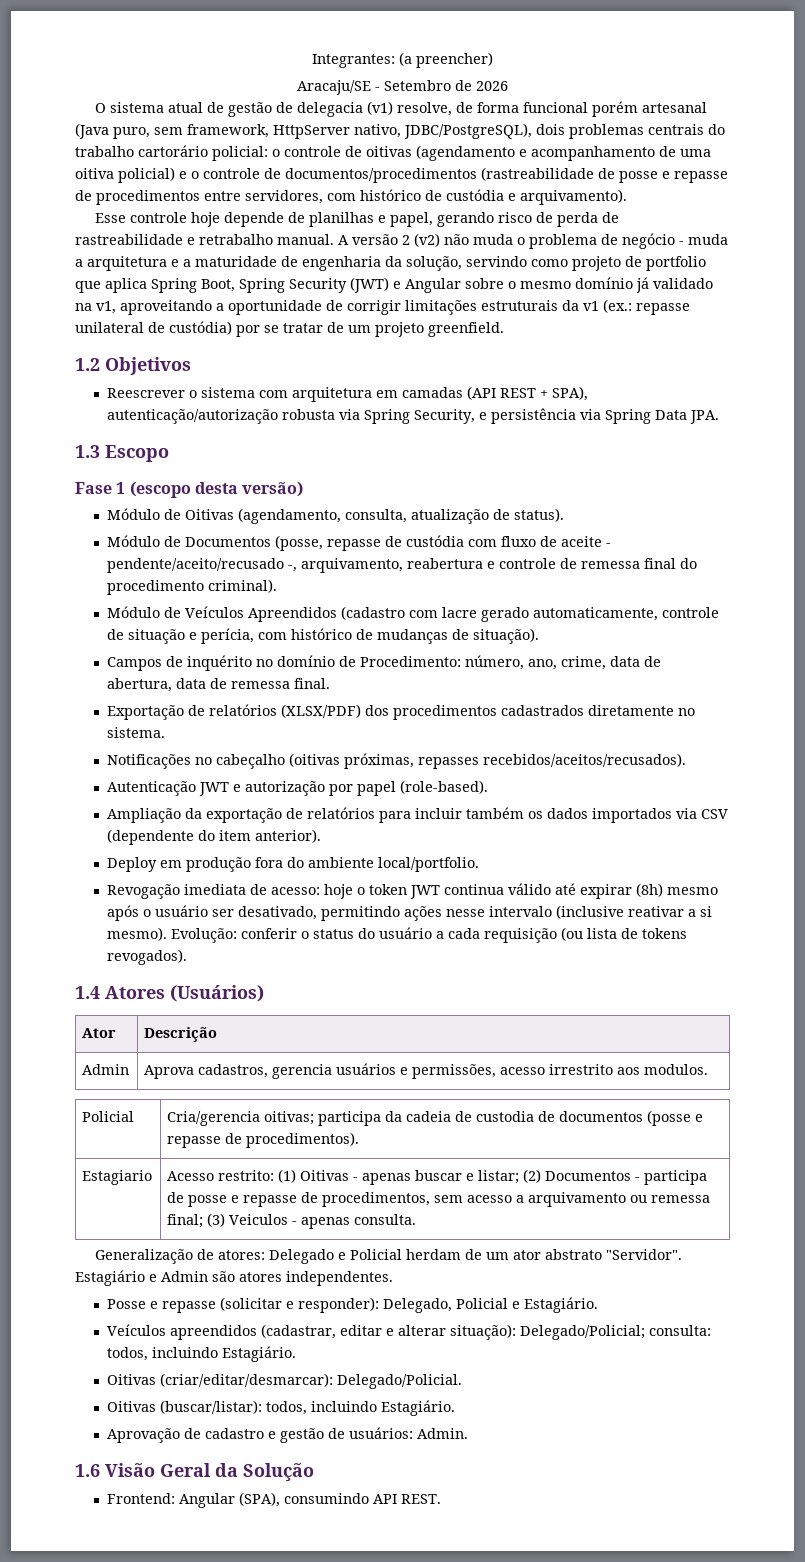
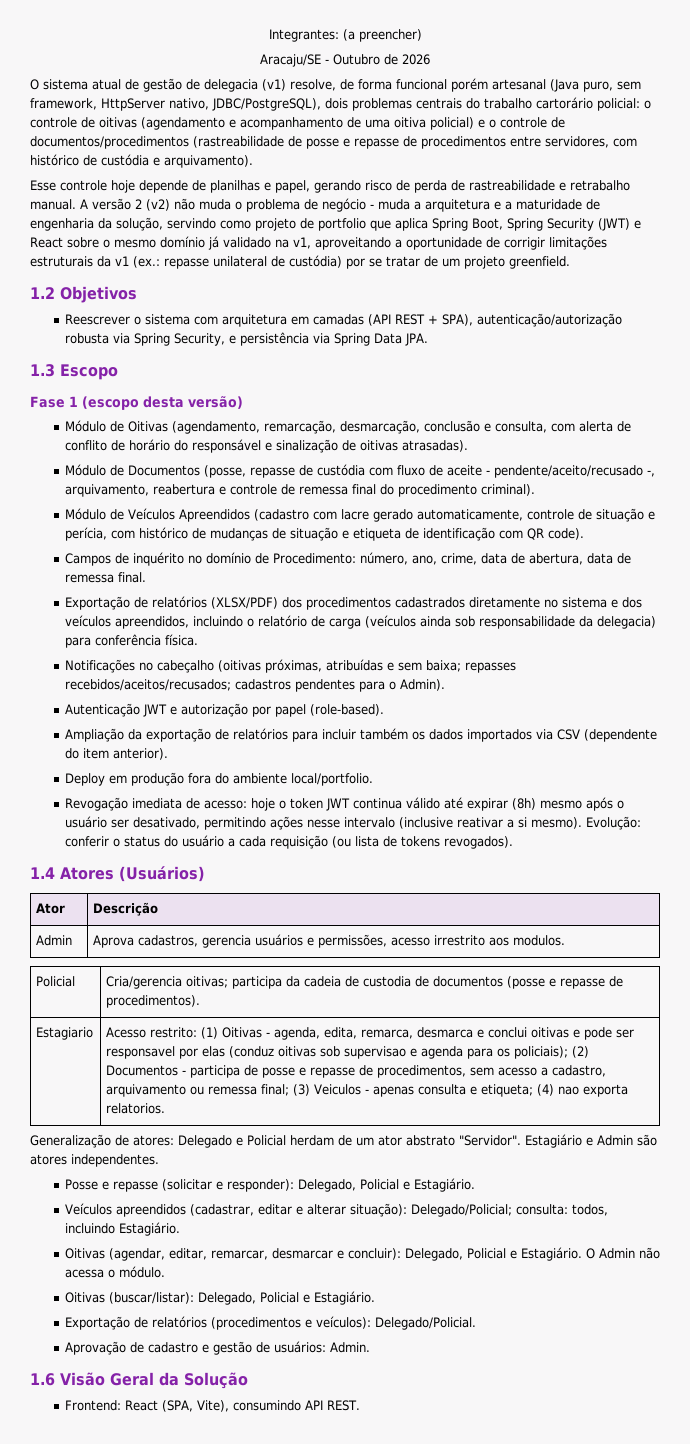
[384,80,451,91] Setembro -> [333,54,380,65] Outubro
[405,278,461,293] Angular -> [30,237,63,248] React
[345,508,565,524] consulta, atualização de status). -> [263,420,631,434] [64,439,468,453] remarcação, desmarcação, conclusão e consulta, com alerta de conflito de horário do responsável e sinalização de oitivas atrasadas).
[473,628,540,644] situação). -> [289,527,584,541] situação e etiqueta de identificação com QR code).
[107,727,166,738] sistema. -> [561,597,642,608] [64,615,656,629] [64,634,198,648] sistema e dos veículos apreendidos, incluindo o relatório de carga (veículos ainda sob responsabilidade da delegacia) para conferência física.
[418,753,687,769] repasses recebidos/aceitos/recusados). -> [325,659,516,673] [64,679,445,692] atribuídas e sem baixa; repasses recebidos/aceitos/recusados; cadastros pendentes para o Admin).
[362,1170,520,1185] apenas buscar e listar; -> [274,1027,635,1040] [106,1046,569,1059] agenda, edita, remarca, desmarca e conclui oitivas e pode ser responsavel por elas (conduz oitivas sob supervisao e agenda para os policiais);
(525, 1199) none -> [552,1065,607,1077] cadastro,
[354,1214,417,1225] consulta. -> [418,1084,629,1097] [106,1103,166,1114] consulta e etiqueta; (4) nao exporta relatorios.
[160,1373,463,1389] [107,1400,456,1416] (criar/editar/desmarcar): Delegado/Policial. // Oitivas (buscar/listar): todos, incluindo Estagiário. -> [108,1247,660,1261] [64,1266,165,1278] [64,1291,375,1305] [64,1316,476,1330] (agendar, editar, remarcar, desmarcar e concluir): Delegado, Policial e Estagiário. O Admin não acessa o módulo. // Oitivas (buscar/listar): Delegado, Policial e Estagiário. // Exportação de relatórios (procedimentos e veículos): Delegado/Policial.
[179,1492,281,1508] Angular (SPA), -> [124,1400,229,1412] React (SPA, Vite),

